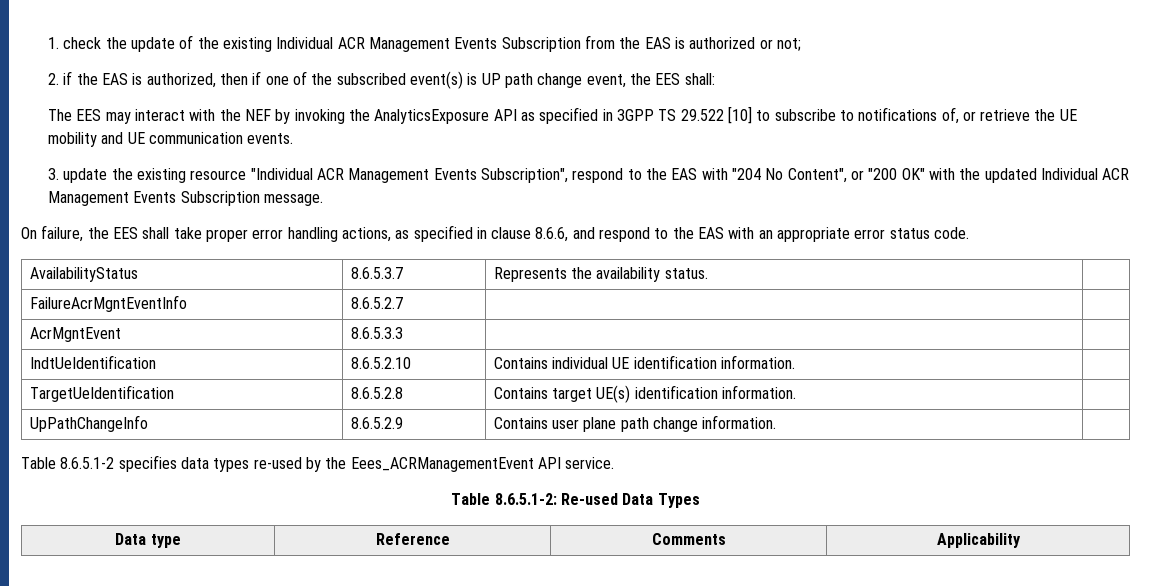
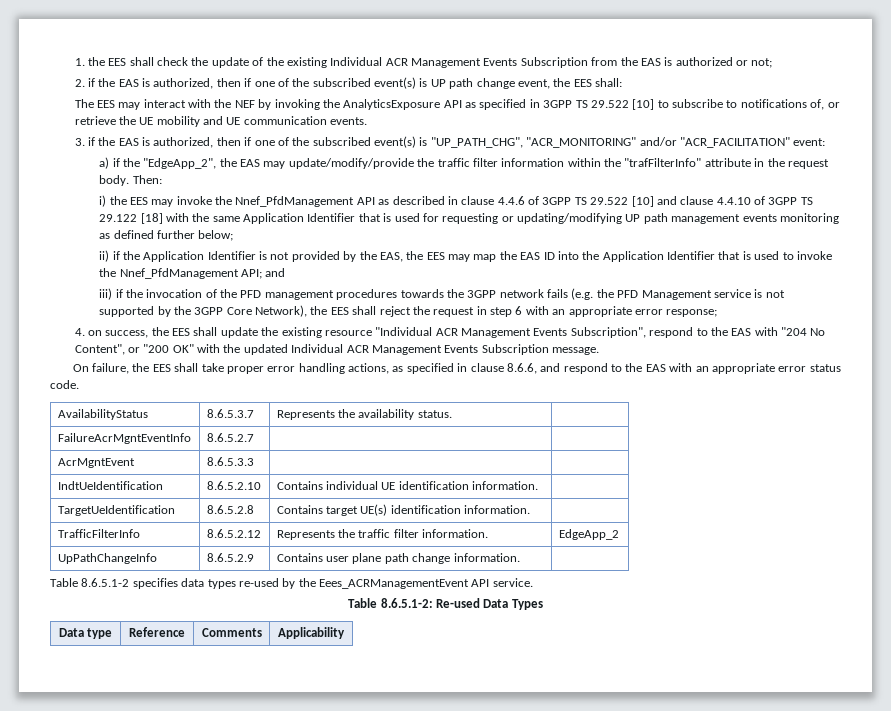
(60, 43) none -> [87,57,154,66] the EES shall
(60, 174) none -> [87,136,826,148] [99,157,829,169] [99,175,162,186] [99,195,813,207] [99,213,839,224] [99,230,234,241] [99,250,832,262] [99,268,286,279] [99,288,785,300] [99,305,718,317] [74,327,218,338] if the EAS is authorized, then if one of the subscribed event(s) is "UP_PATH_CHG", "ACR_MONITORING" and/or "ACR_FACILITATION" event: // a) if the "EdgeApp_2", the EAS may update/modify/provide the traffic filter information within the "trafFilterInfo" attribute in the request body. Then: // i) the EES may invoke the Nnef_PfdManagement API as described in clause 4.4.6 of 3GPP TS 29.522 [10] and clause 4.4.10 of 3GPP TS 29.122 [18] with the same Application Identifier that is used for requesting or updating/modifying UP path management events monitoring as defined further below; // ii) if the Application Identifier is not provided by the EAS, the EES may map the EAS ID into the Application Identifier that is used to invoke the Nnef_PfdManagement API; and // iii) if the invocation of the PFD management procedures towards the 3GPP network fails (e.g. the PFD Management service is not supported by the 3GPP Core Network), the EES shall reject the request in step 6 with an appropriate error response; // 4. on success, the EES shall
(797, 392) none -> [57,529,140,538] [206,529,261,538] [276,529,489,540] [558,529,619,540] // TrafficFilterInfo | 8.6.5.2.12 | Represents the traffic filter information. | EdgeApp_2

